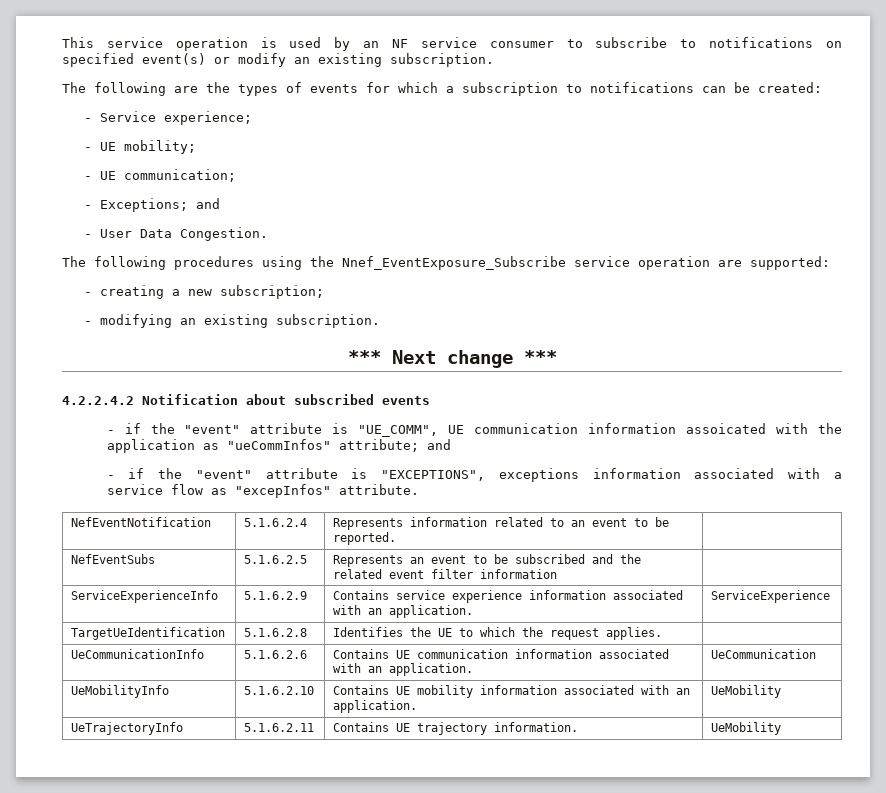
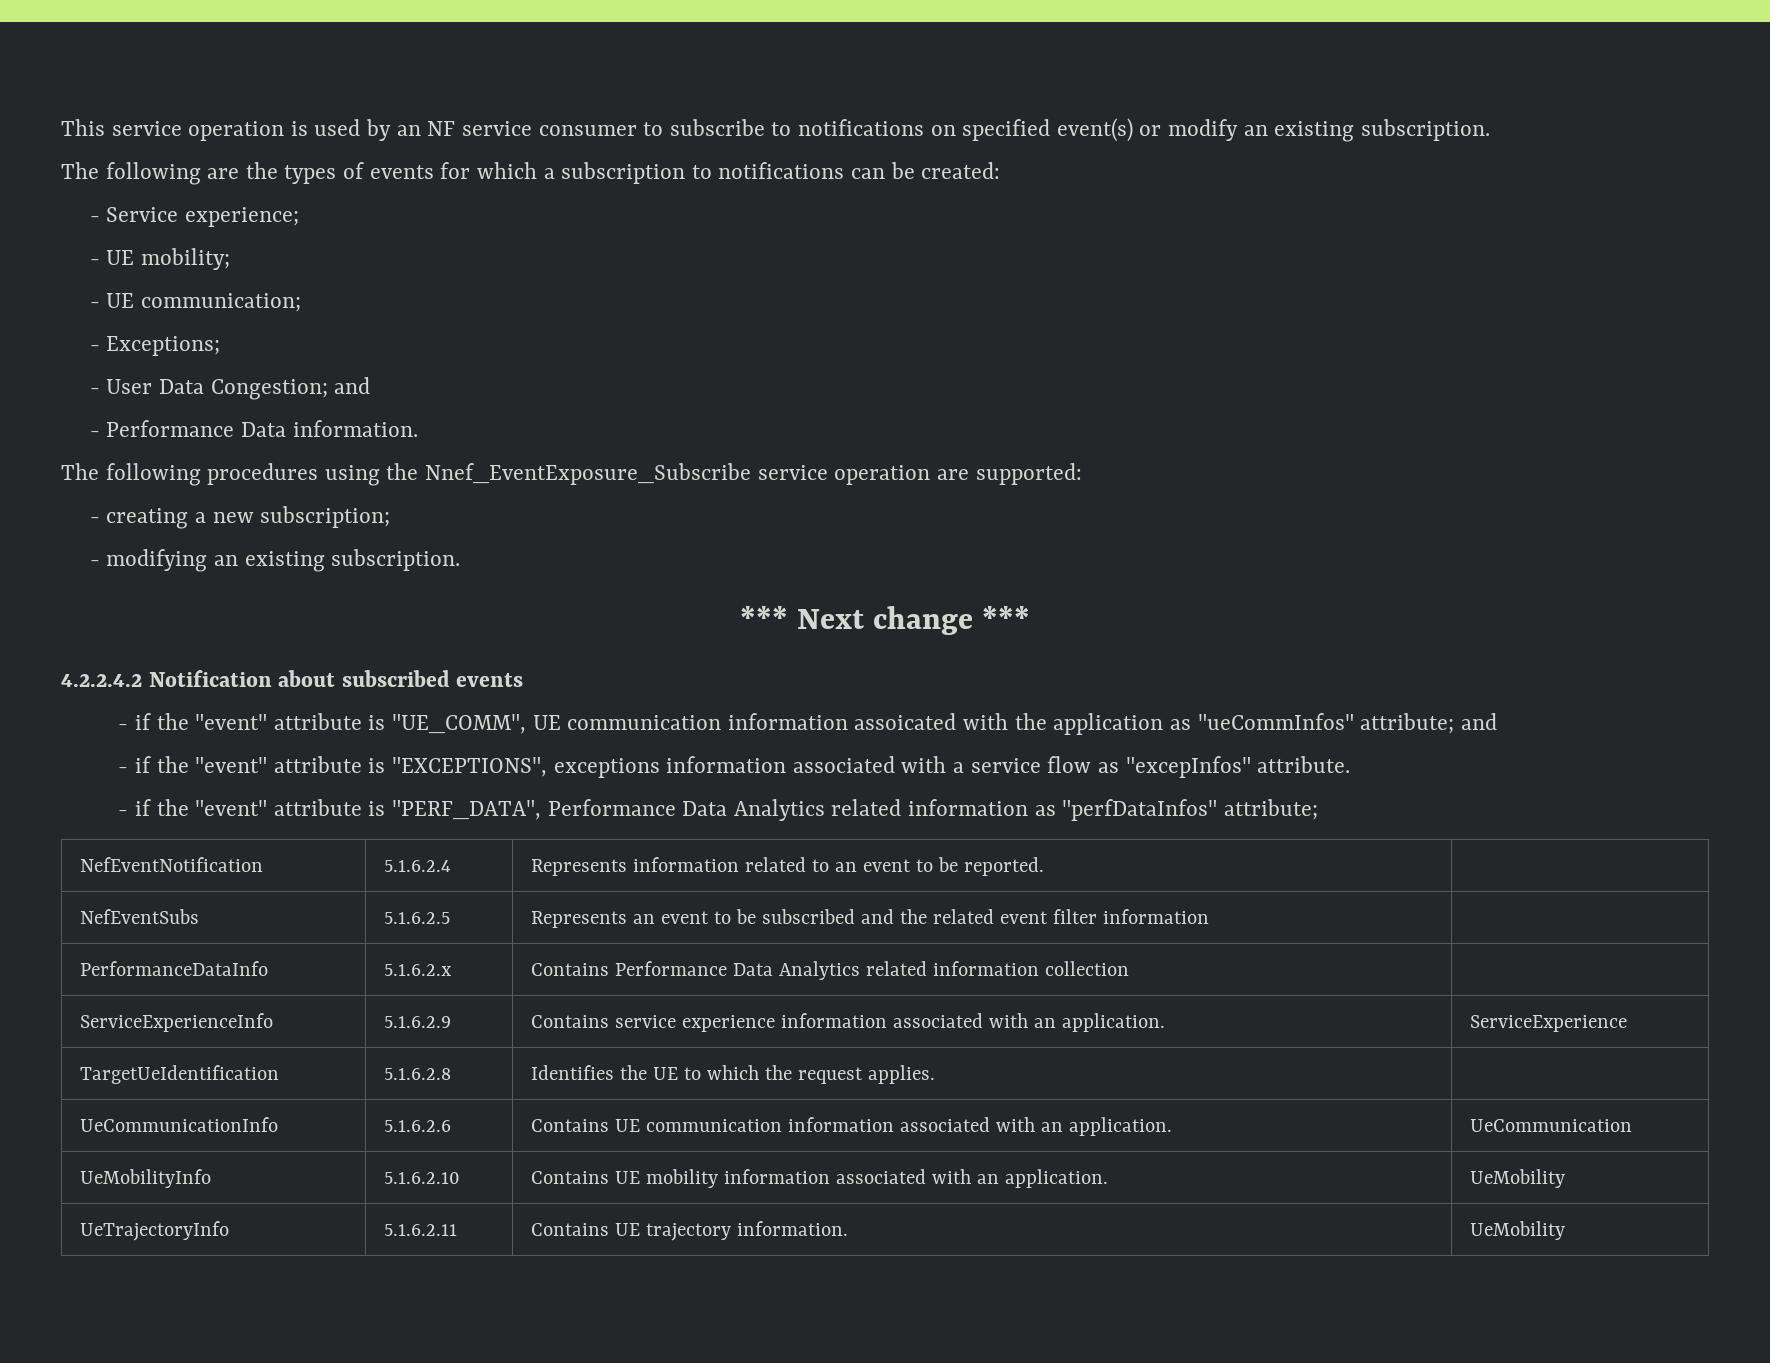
[196,198,221,209] and -> (221, 346) none
[180,227,269,241] Congestion. -> [210,377,371,400] [89,420,418,437] Congestion; and // - Performance Data information.
(419, 489) none -> [118,799,1318,821] // - if the "event" attribute is "PERF_DATA", Performance Data Analytics related information as "perfDataInfos" attribute;
(558, 574) none -> [80,961,269,976] [384,964,452,976] [531,961,1129,980] // PerformanceDataInfo | 5.1.6.2.x | Contains Performance Data Analytics related information collection |

